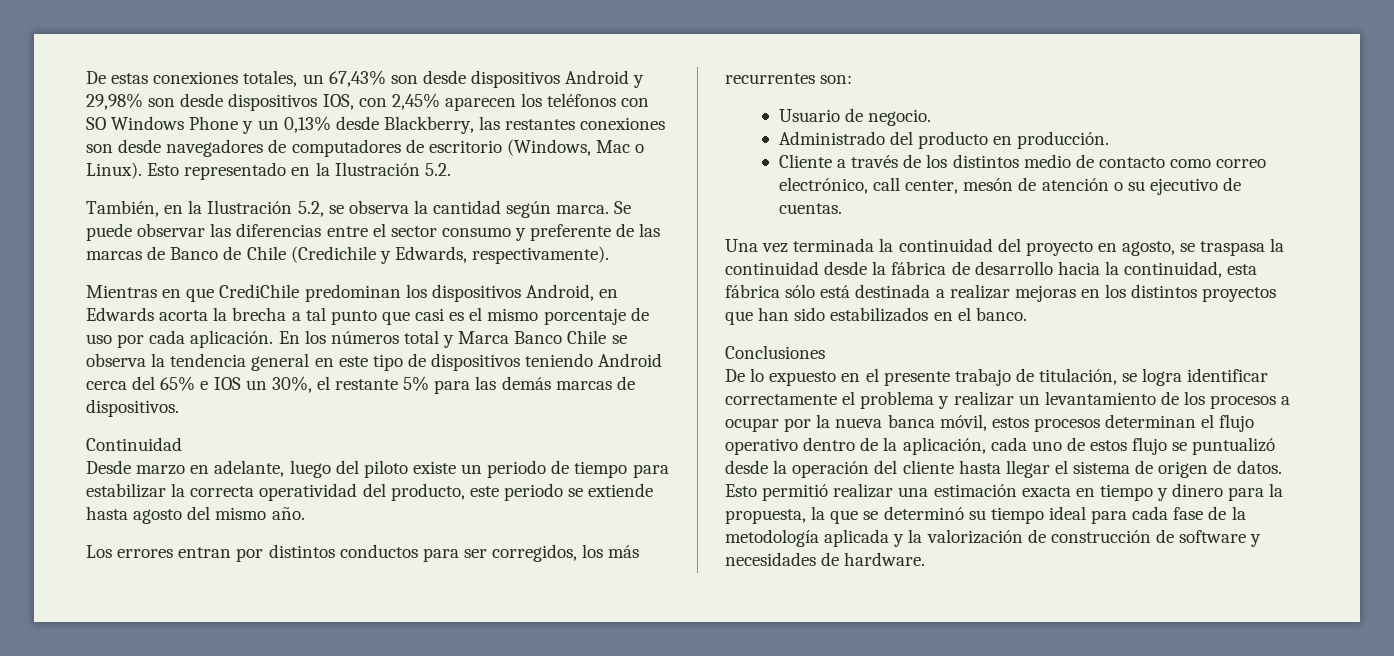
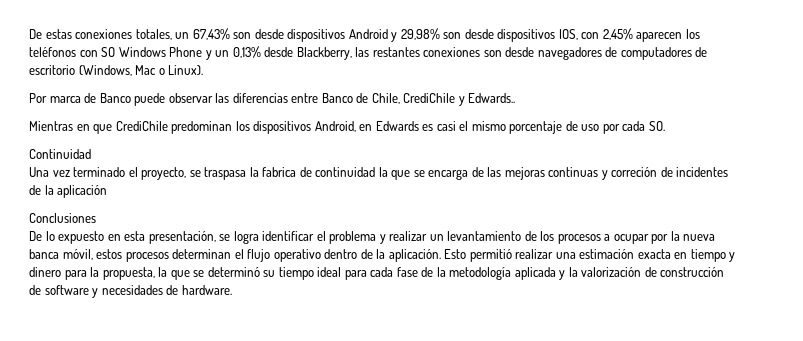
[147,162,451,180] [86,200,632,218] Esto representado en la Ilustración 5.2. // También, en la Ilustración 5.2, se observa la cantidad según marca. Se -> [29,93,131,103] // Por marca de Banco
[372,223,661,241] [86,246,610,264] el sector consumo y preferente de las marcas de Banco de Chile (Credichile y Edwards, respectivamente). -> [321,93,516,106] Banco de Chile, CrediChile y Edwards..
[159,307,465,325] acorta la brecha a tal punto que casi es -> [422,121,456,131] es casi
[190,330,627,348] [86,353,663,371] [86,376,635,394] [86,399,179,417] [86,437,182,451] [86,460,669,478] [86,483,654,501] [86,506,305,524] [86,544,640,562] [725,73,853,84] [778,108,932,126] [778,131,1110,149] [778,154,1267,168] [778,177,1242,195] [778,203,842,214] [725,238,1285,256] [725,261,1258,278] [725,284,1277,302] [725,307,1027,325] aplicación. En los números total y Marca Banco Chile se observa la tendencia general en este tipo de dispositivos teniendo Android cerca del 65% e IOS un 30%, el restante 5% para las demás marcas de dispositivos. // Continuidad // Desde marzo en adelante, luego del piloto existe un periodo de tiempo para estabilizar la correcta operatividad del producto, este periodo se extiende hasta agosto del mismo año. // Los errores entran por distintos conductos para ser corregidos, los más recurrentes son: // Usuario de negocio. // Administrado del producto en producción. // Cliente a través de los distintos medio de contacto como correo electrónico, call center, mesón de atención o su ejecutivo de cuentas. // Una vez terminada la continuidad del proyecto en agosto, se traspasa la continuidad desde la fábrica de desarrollo hacia la continuidad, esta fábrica sólo está destinada a realizar mejoras en los distintos proyectos que han sido estabilizados en el banco. -> [648,121,665,131] [29,149,91,159] [29,167,729,180] [29,185,108,198] SO. // Continuidad // Una vez terminado el proyecto, se traspasa la fabrica de continuidad la que se encarga de las mejoras continuas y correción de incidentes de la aplicación
[865,368,1118,386] el presente trabajo de titulación, -> [124,231,216,244] esta presentación,
[725,394,837,405] correctamente -> (315, 236) none
[902,437,1276,455] [725,460,1282,478] aplicación, cada uno de estos flujo se puntualizó desde la operación del cliente hasta llegar el sistema de origen de datos. -> [388,249,441,262] aplicación.

